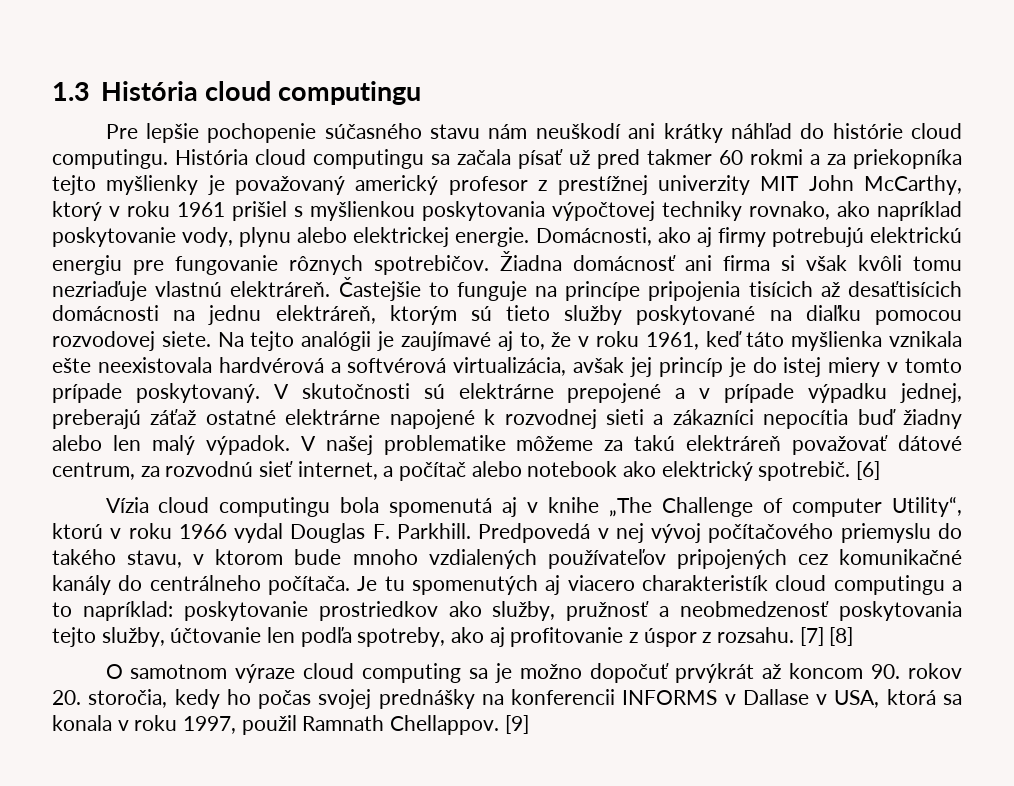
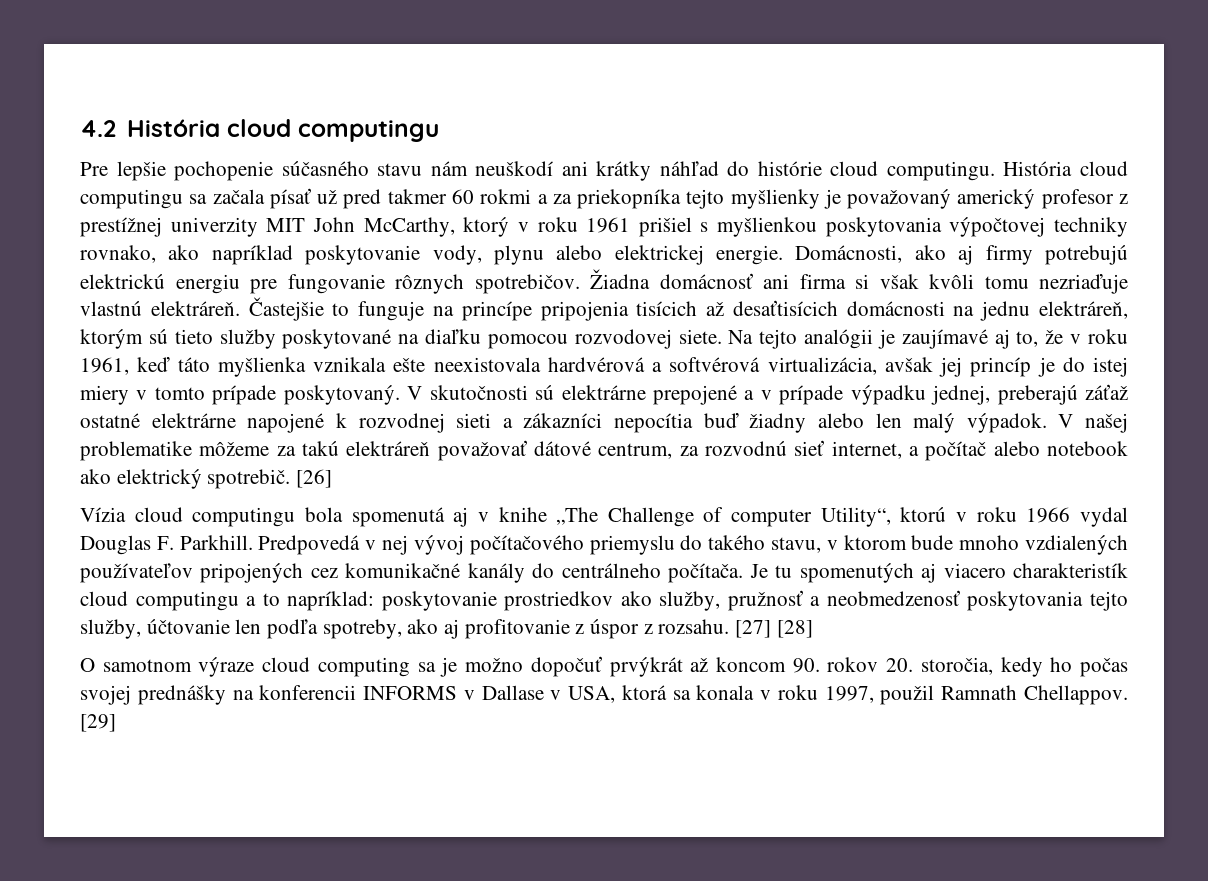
[52,82,90,101] 1.3 -> [80,120,116,137] 4.2
[856,461,881,480] [6] -> [296,469,333,488] [26]
[799,627,854,646] [7] [8] -> [735,620,813,638] [27] [28]
[504,715,529,734] [9] -> [80,714,116,732] [29]

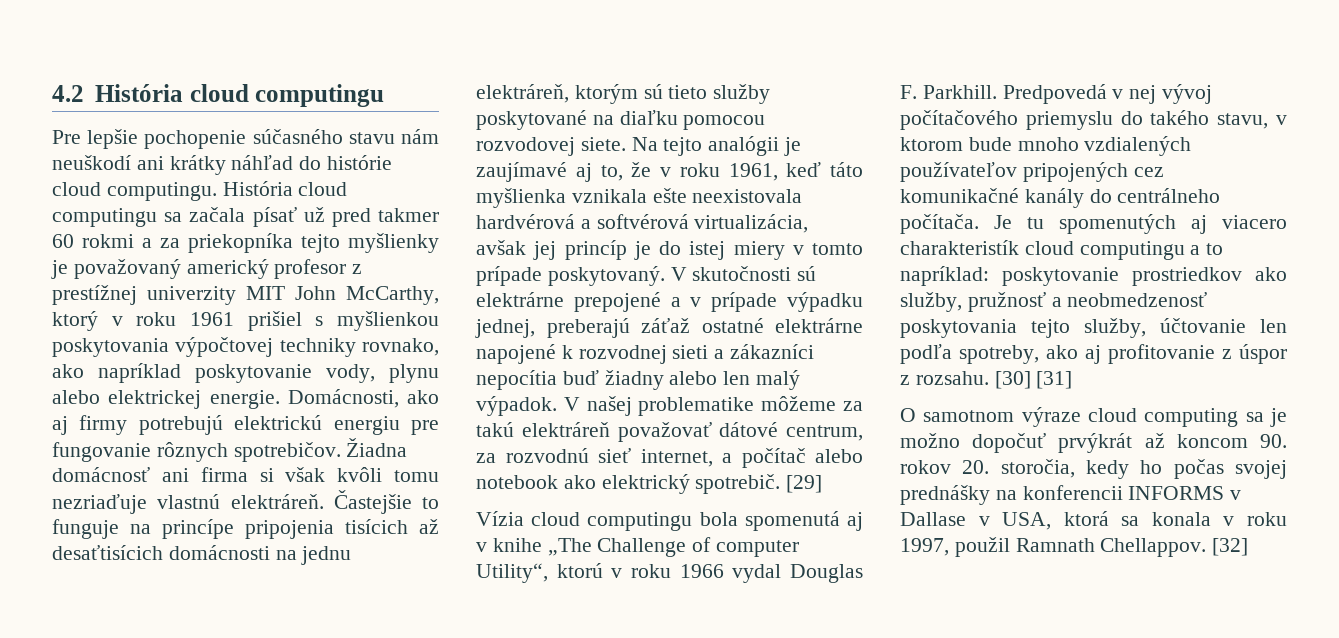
[296,469,333,488] [26] -> [786,475,823,493] [29]
[735,620,813,638] [27] [28] -> [994,371,1073,389] [30] [31]
[80,714,116,732] [29] -> [1212,538,1249,556] [32]

